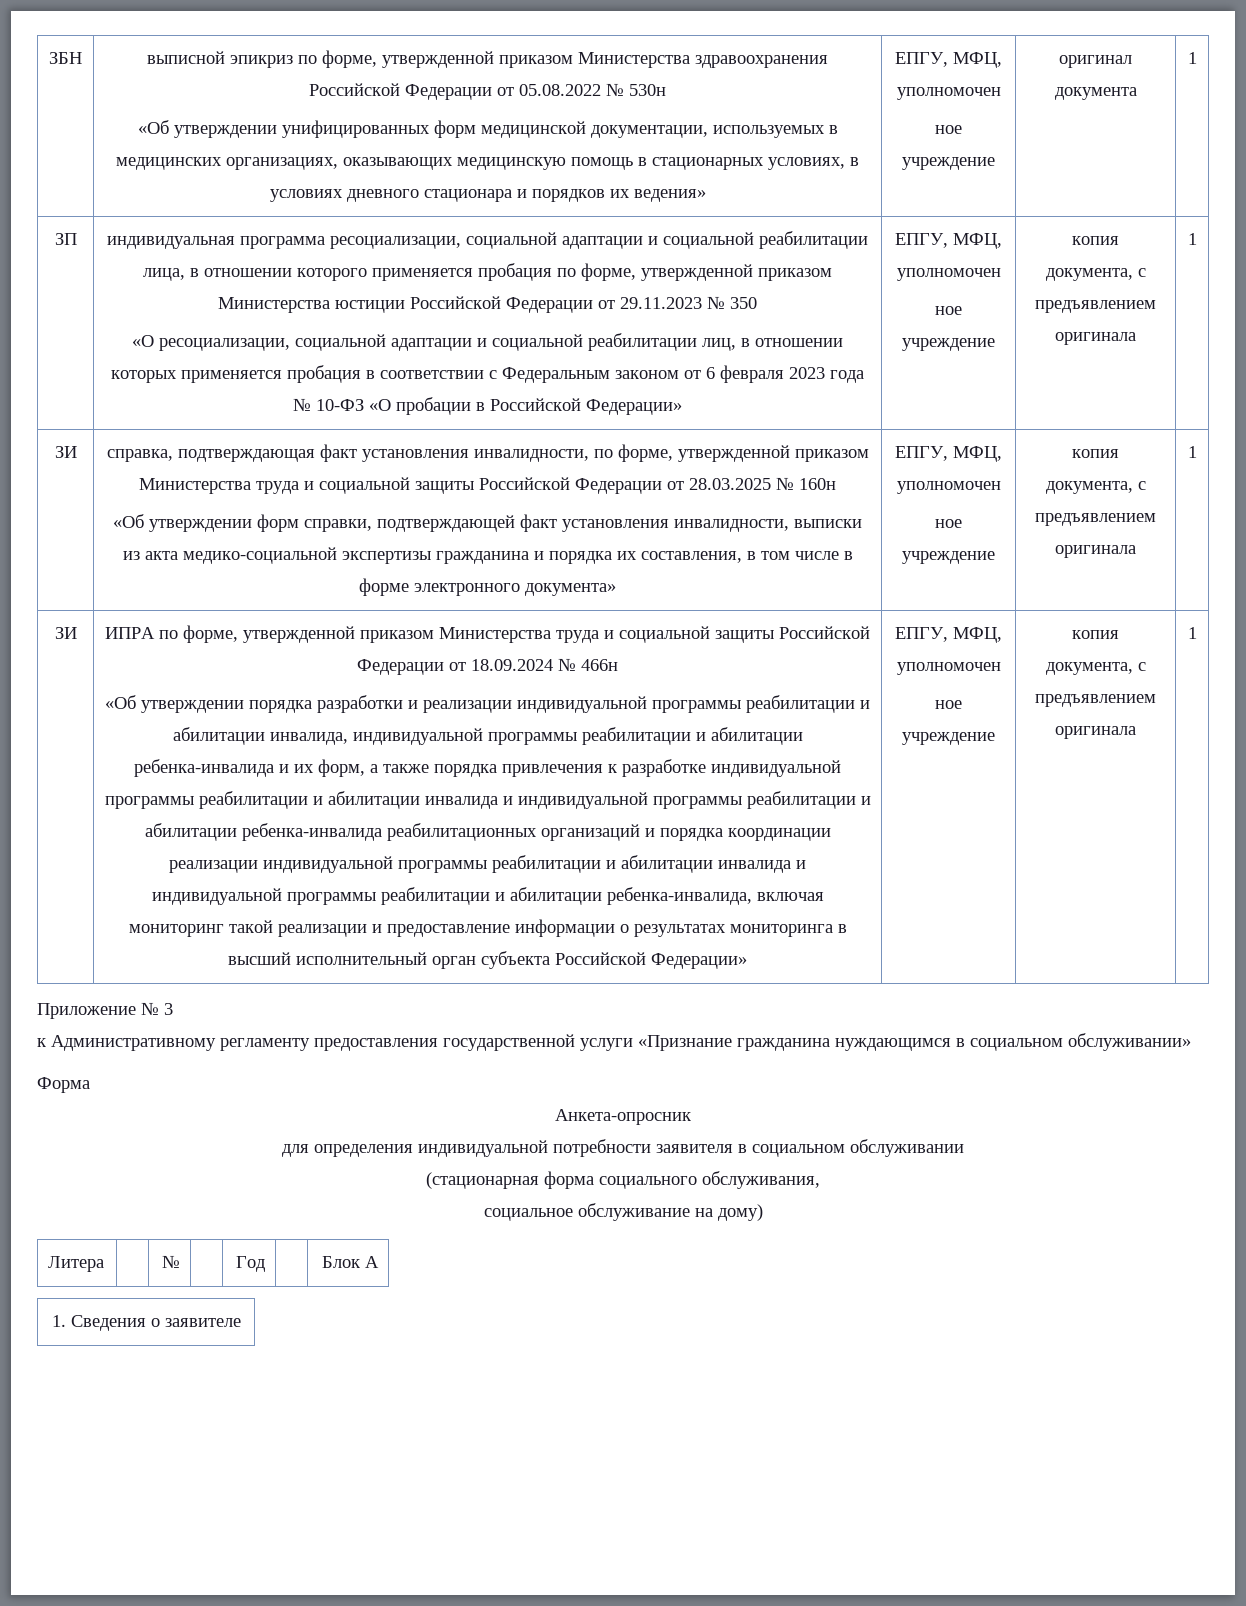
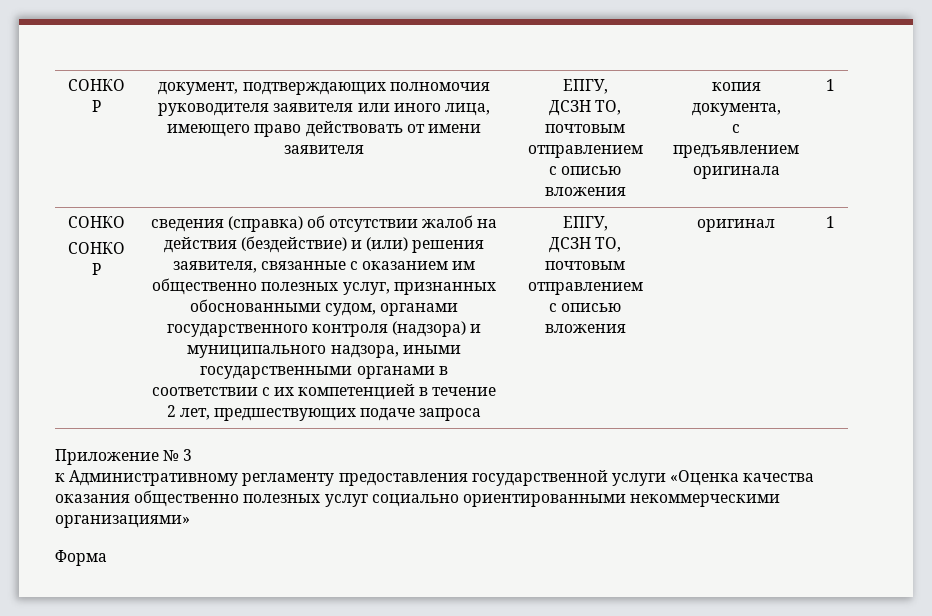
[49,52,82,64] [147,50,828,68] [309,83,666,100] [137,120,838,138] [116,157,859,170] [269,189,706,202] [895,52,1002,68] [896,87,1001,100] [935,125,962,134] [902,157,995,170] [1059,55,1132,68] [1054,87,1137,100] [1187,52,1197,64] [54,233,77,245] [107,231,868,249] [143,263,832,281] [218,296,757,313] [132,333,843,351] [111,365,864,383] [293,397,682,415] [895,233,1002,249] [896,268,1001,281] [935,306,962,315] [902,338,995,351] [1072,236,1119,245] [1045,268,1146,281] [1035,300,1156,313] [1055,332,1136,345] [1187,233,1197,245] [54,446,77,458] [106,444,869,462] [139,477,836,494] [113,514,862,532] [122,547,853,564] [359,578,616,596] [895,446,1002,462] [896,481,1001,494] [935,519,962,528] [902,551,995,564] [1072,449,1119,458] [1045,481,1146,494] [1035,513,1156,526] [1055,545,1136,558] [1187,446,1197,458] [54,627,77,639] [105,625,870,643] [357,658,618,675] [105,695,870,713] [172,727,803,745] [134,759,841,777] [104,791,871,809] [144,823,831,841] [169,855,806,873] [151,887,824,905] [128,919,847,937] [228,951,747,969] [895,627,1002,643] [896,662,1001,675] [935,700,962,709] [902,732,995,745] [1072,630,1119,639] [1045,662,1146,675] [1035,694,1156,707] [1055,726,1136,739] ЗБН | выписной эпикриз по форме, утвержденной приказом Министерства здравоохранения Российской Федерации от 05.08.2022 № 530н // «Об утверждении унифицированных форм медицинской документации, используемых в медицинских организациях, оказывающих медицинскую помощь в стационарных условиях, в условиях дневного стационара и порядков их ведения» | ЕПГУ, МФЦ, уполномочен // ное учреждение | оригинал документа | 1 // ЗП | индивидуальная программа ресоциализации, социальной адаптации и социальной реабилитации лица, в отношении которого применяется пробация по форме, утвержденной приказом Министерства юстиции Российской Федерации от 29.11.2023 № 350 // «О ресоциализации, социальной адаптации и социальной реабилитации лиц, в отношении которых применяется пробация в соответствии с Федеральным законом от 6 февраля 2023 года № 10-ФЗ «О пробации в Российской Федерации» | ЕПГУ, МФЦ, уполномочен // ное учреждение | копия документа, с предъявлением оригинала | 1 // ЗИ | справка, подтверждающая факт установления инвалидности, по форме, утвержденной приказом Министерства труда и социальной защиты Российской Федерации от 28.03.2025 № 160н // «Об утверждении форм справки, подтверждающей факт установления инвалидности, выписки из акта медико-социальной экспертизы гражданина и порядка их составления, в том числе в форме электронного документа» | ЕПГУ, МФЦ, уполномочен // ное учреждение | копия документа, с предъявлением оригинала | 1 // ЗИ | ИПРА по форме, утвержденной приказом Министерства труда и социальной защиты Российской Федерации от 18.09.2024 № 466н // «Об утверждении порядка разработки и реализации индивидуальной программы реабилитации и абилитации инвалида, индивидуальной программы реабилитации и абилитации ребенка-инвалида и их форм, а также порядка привлечения к разработке индивидуальной программы реабилитации и абилитации инвалида и индивидуальной программы реабилитации и абилитации ребенка-инвалида реабилитационных организаций и порядка координации реализации индивидуальной программы реабилитации и абилитации инвалида и индивидуальной программы реабилитации и абилитации ребенка-инвалида, включая мониторинг такой реализации и предоставление информации о результатах мониторинга в высший исполнительный орган субъекта Российской Федерации» | ЕПГУ, МФЦ, уполномочен // ное учреждение | копия документа, с предъявлением оригинала -> [68,79,125,91] [92,100,101,112] [158,82,490,95] [158,103,490,116] [167,121,481,137] [284,145,364,154] [562,79,608,94] [548,100,622,116] [545,124,625,133] [527,145,643,158] [548,166,622,175] [544,187,626,196] [711,82,761,91] [691,103,781,116] [731,124,740,133] [672,145,799,158] [692,166,780,179] [825,79,835,91] [68,216,125,228] [68,242,125,254] [92,263,101,275] [150,215,498,232] [163,236,485,253] [172,261,476,273] [152,278,496,295] [189,299,459,316] [166,321,482,337] [187,345,461,358] [200,366,448,379] [151,384,497,400] [166,405,482,421] [562,216,608,231] [548,237,622,253] [545,261,625,270] [527,282,643,295] [548,303,622,312] [544,324,626,333] [696,219,775,232] СОНКО Р | документ, подтверждающих полномочия руководителя заявителя или иного лица, имеющего право действовать от имени заявителя | ЕПГУ, // ДСЗН ТО, почтовым отправлением с описью вложения | копия документа, // с предъявлением оригинала | 1 // СОНКО // СОНКО Р | сведения (справка) об отсутствии жалоб на действия (бездействие) и (или) решения заявителя, связанные с оказанием им общественно полезных услуг, признанных обоснованными судом, органами государственного контроля (надзора) и муниципального надзора, иными государственными органами в соответствии с их компетенцией в течение 2 лет, предшествующих подаче запроса | ЕПГУ, // ДСЗН ТО, почтовым отправлением с описью вложения | оригинал
[638,1033,1191,1051] [37,1077,90,1093] [555,1109,691,1125] [282,1139,964,1157] [426,1171,820,1189] [483,1203,763,1221] [48,1256,105,1272] [161,1255,180,1268] [235,1256,265,1272] [321,1256,379,1268] [51,1315,241,1331] «Признание гражданина нуждающимся в социальном обслуживании» // Форма // Анкета-опросник // для определения индивидуальной потребности заявителя в социальном обслуживании // (стационарная форма социального обслуживания, // социальное обслуживание на дому) // Литера | | № | | Год | | Блок А // 1. Сведения о заявителе -> [670,470,815,486] [55,490,781,507] [55,515,190,528] [55,550,107,566] «Оценка качества оказания общественно полезных услуг социально ориентированными некоммерческими организациями» // Форма

